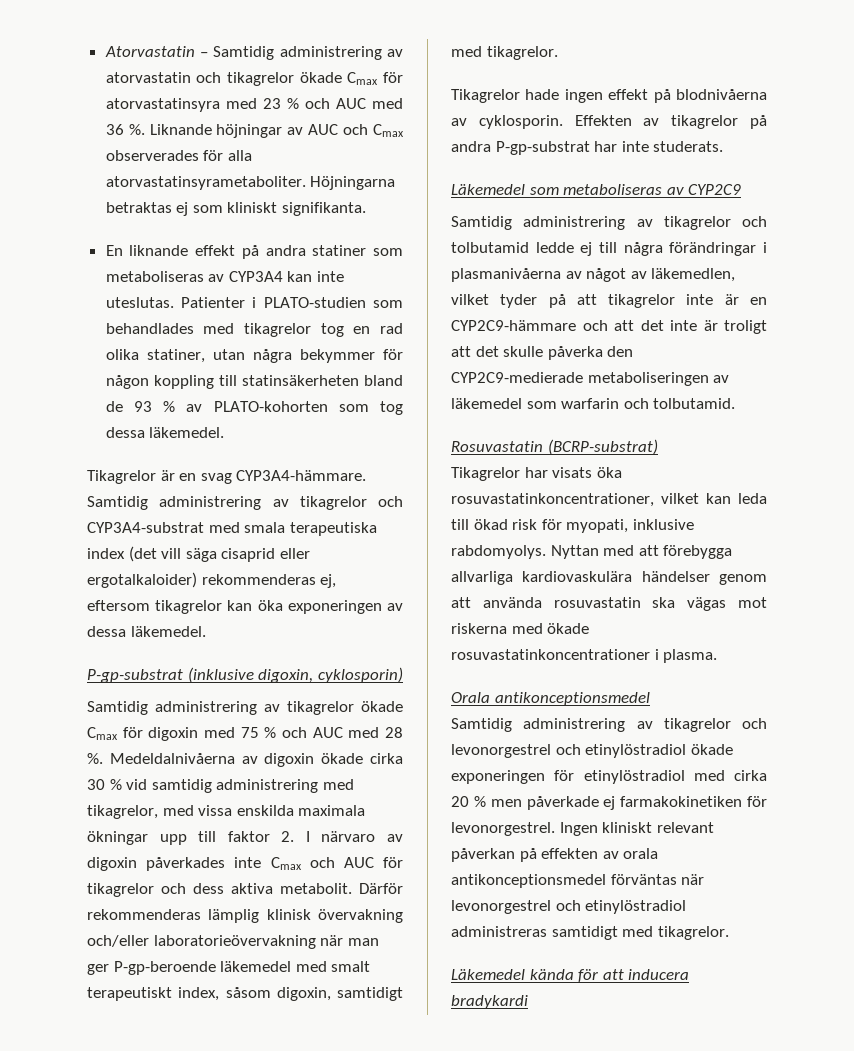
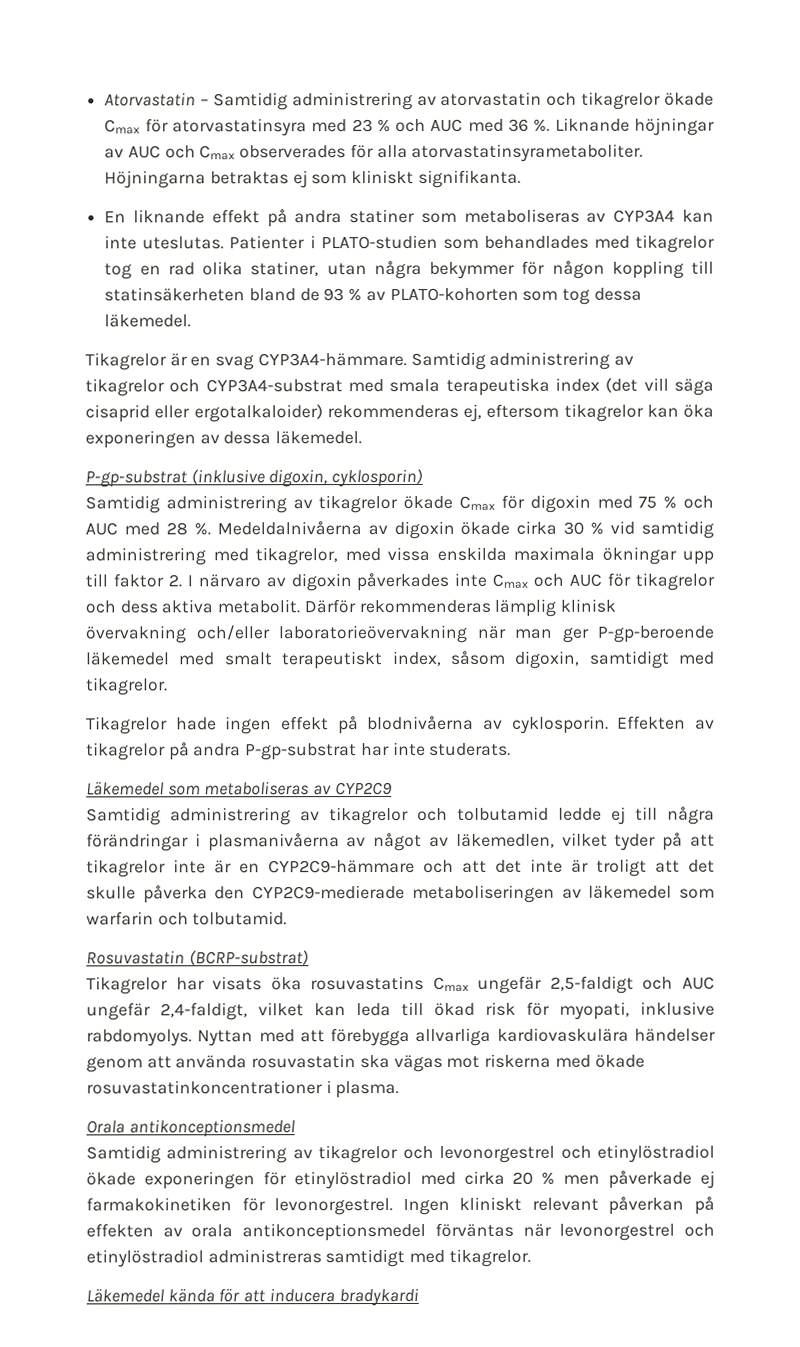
[451,493,654,507] rosuvastatinkoncentrationer, -> [310,975,715,994] [86,1002,248,1021] rosuvastatins Cmax ungefär 2,5-faldigt och AUC ungefär 2,4-faldigt,

